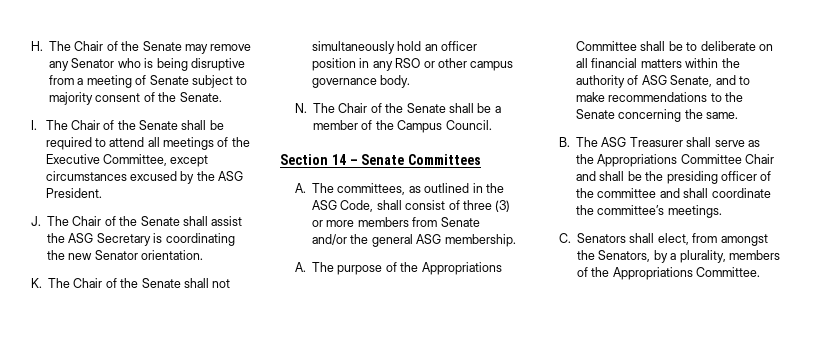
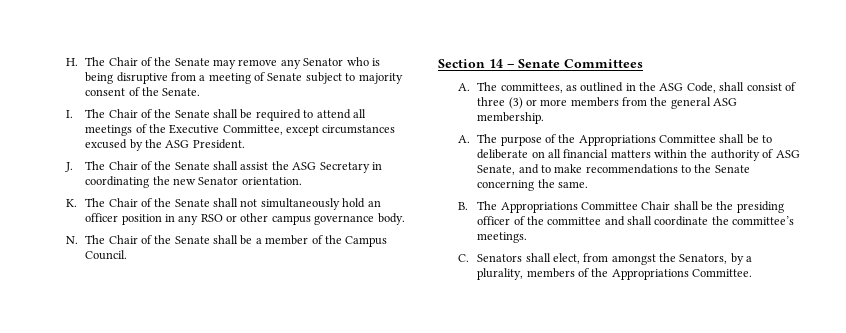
[153,233,163,243] is -> [371,162,382,170] in
[440,217,480,227] [312,234,348,245] Senate and/or -> (647, 101) none
[601,137,760,147] [576,154,595,164] ASG Treasurer shall serve as the -> (498, 205) none
[576,171,597,181] and -> (671, 205) none

